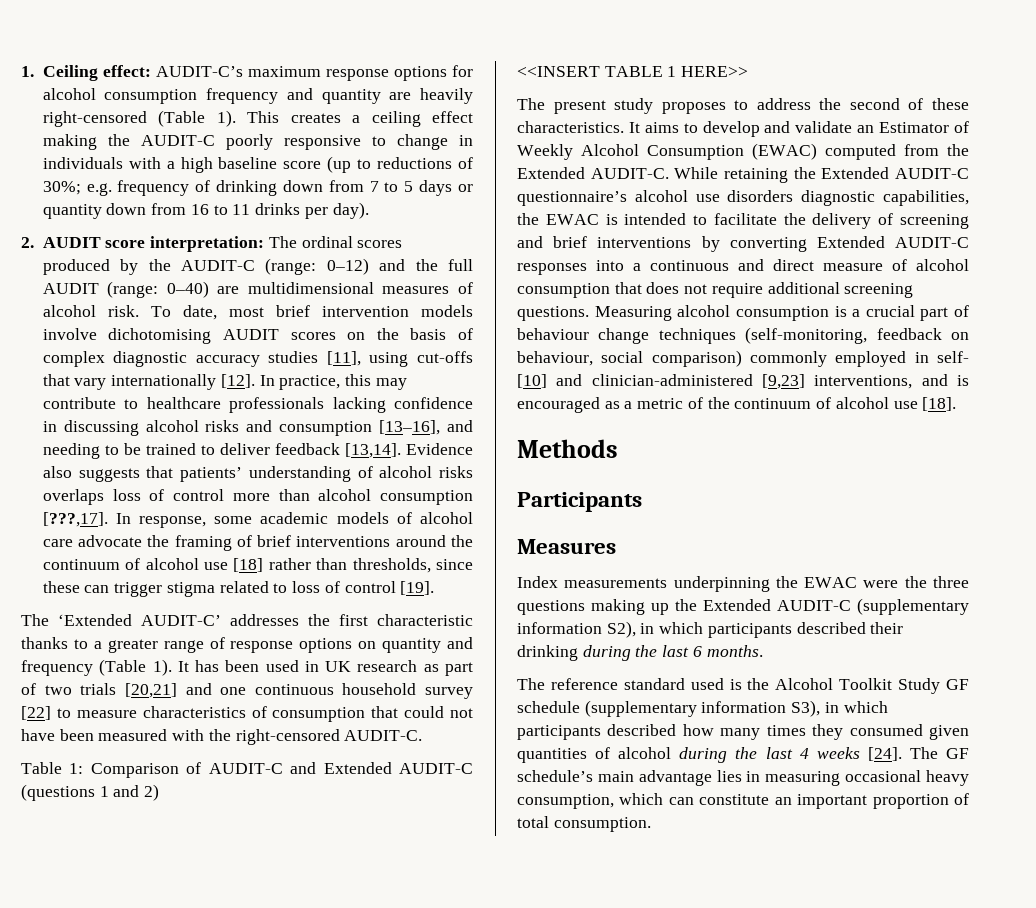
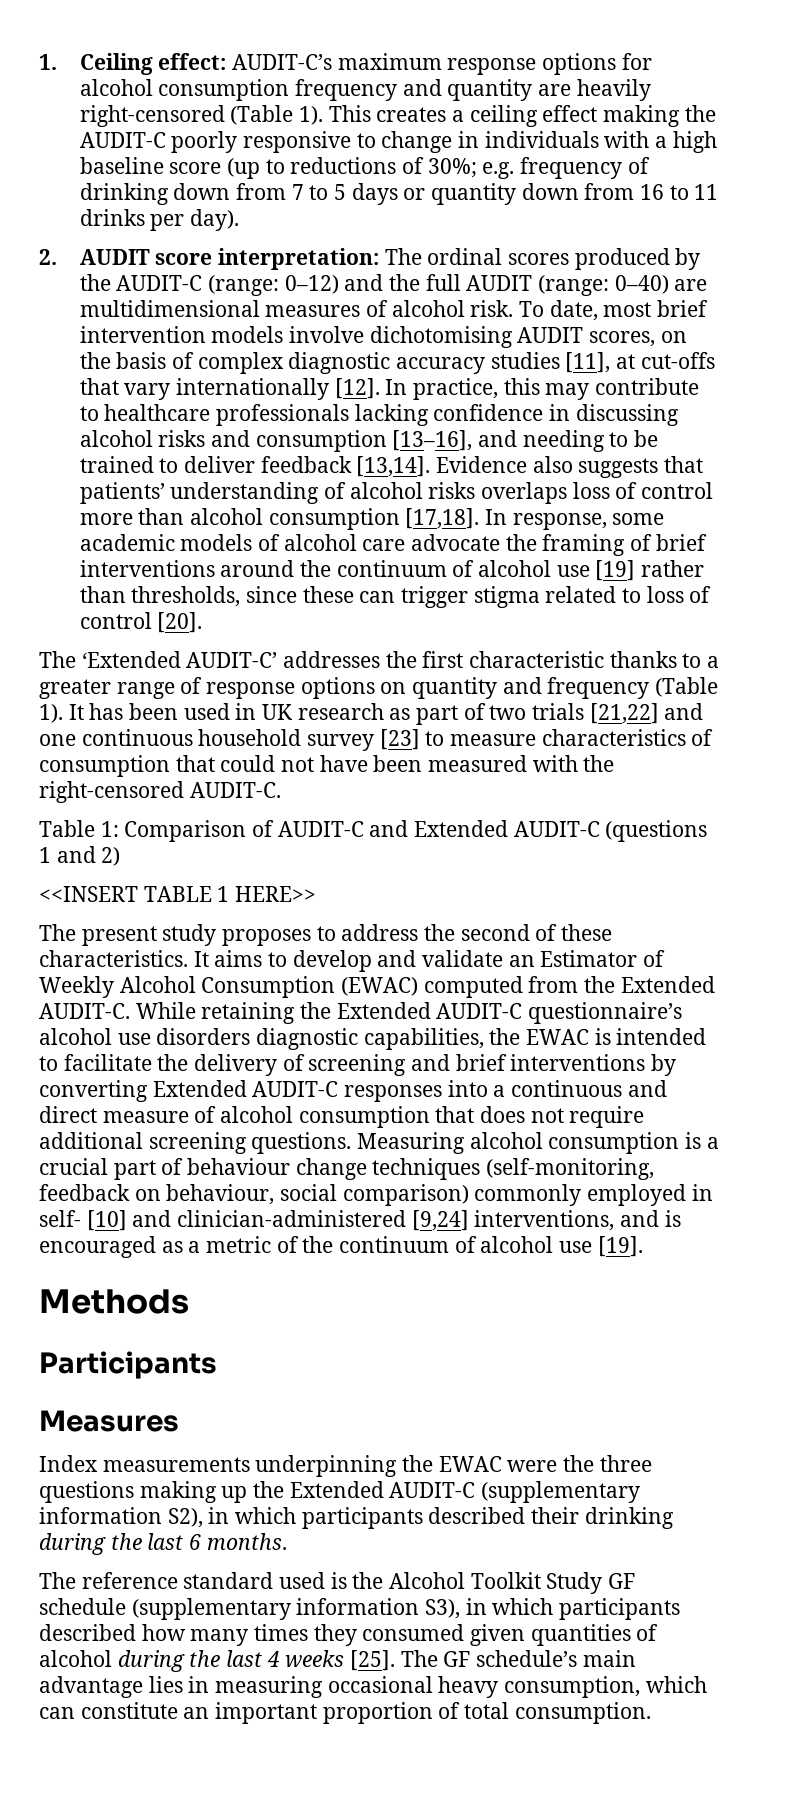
[290,332,336,340] scores -> [588,331,655,347] scores,
[369,352,409,367] using -> [615,354,635,369] at
[42,512,108,527] [???,17]. -> [405,508,480,529] [17,18].
[233,558,264,572] [18] -> [595,560,636,581] [19]
[400,581,435,595] [19]. -> [157,612,203,633] [20].
[124,683,177,698] [20,21] -> [589,703,659,724] [21,22]
[21,706,51,720] [22] -> [379,729,420,750] [23]
[762,374,805,389] [9,23] -> [411,1210,469,1231] [9,24]
[922,397,957,411] [18]. -> [597,1236,643,1257] [19].
[867,747,902,761] [24]. -> [350,1650,396,1671] [25].

